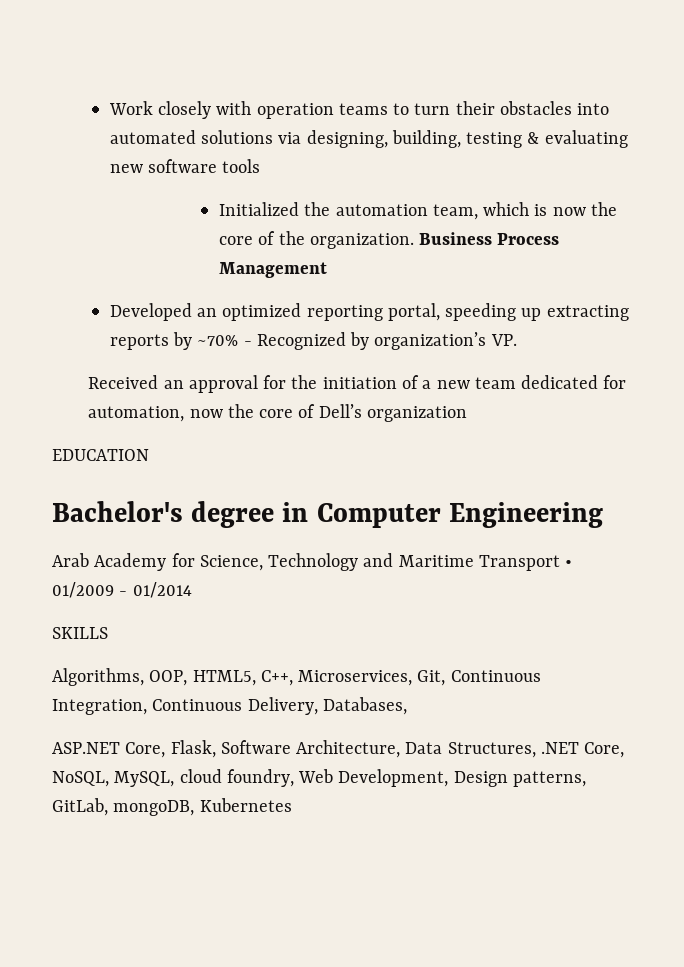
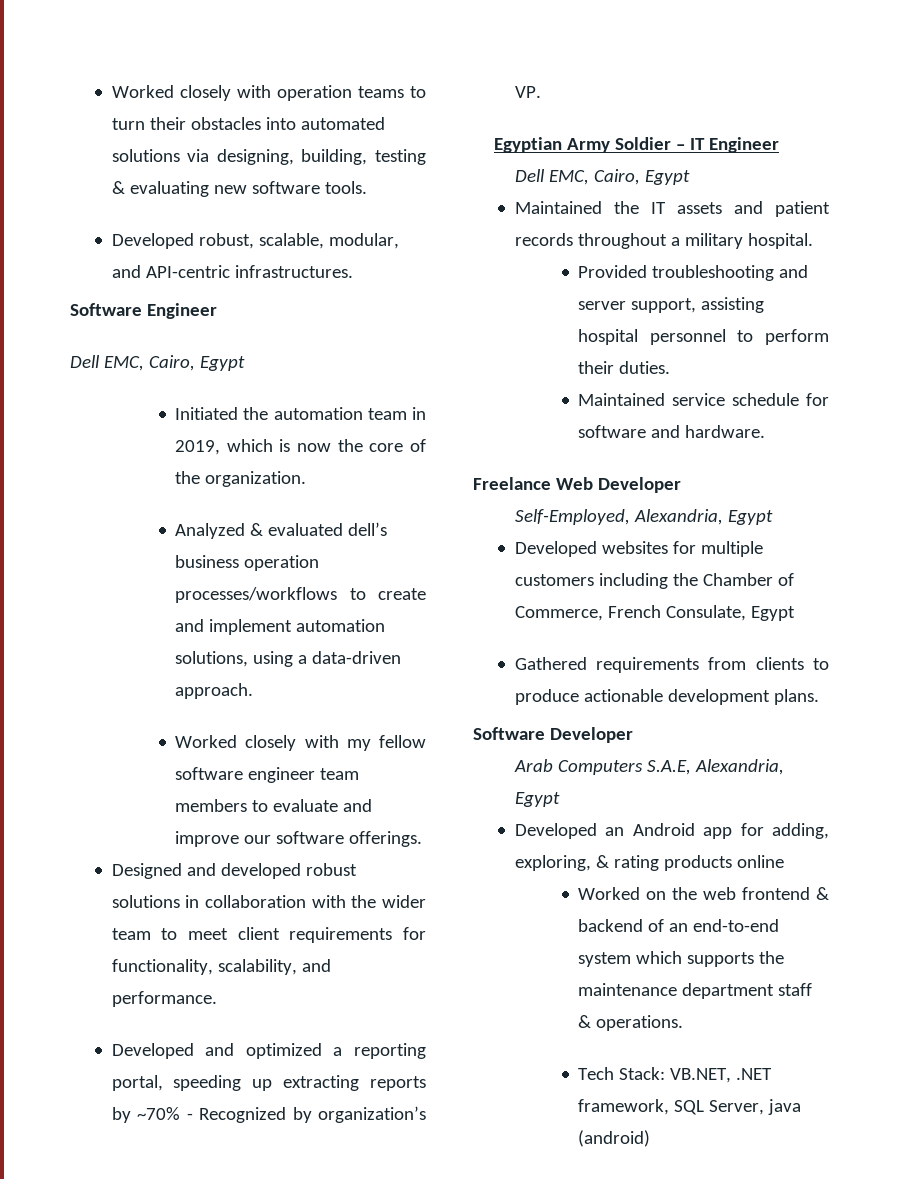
[108,101,153,115] Work -> [111,85,174,98] Worked
[222,159,261,173] [218,202,478,220] tools // Initialized the automation team, -> [324,181,367,194] [111,233,399,249] [111,265,353,278] [70,303,217,319] [70,355,245,371] [175,407,426,420] [175,440,221,455] tools. // Developed robust, scalable, modular, and API-centric infrastructures. // Software Engineer // Dell EMC, Cairo, Egypt // Initiated the automation team in 2019,
[419,232,560,245] [218,262,327,278] [109,303,302,321] Business Process Management // Developed an optimized -> [175,522,388,539] [175,555,320,571] [175,587,426,603] [175,619,386,635] [175,651,402,667] [175,683,254,699] [175,735,426,751] [175,767,360,783] [175,799,373,812] [175,831,423,847] [111,863,357,879] [111,895,426,908] [111,927,426,943] [111,959,331,975] [111,991,217,1007] [111,1043,343,1059] // Analyzed & evaluated dell’s business operation processes/workflows to create and implement automation solutions, using a data-driven approach. // Worked closely with my fellow software engineer team members to evaluate and improve our software offerings. // Designed and developed robust solutions in collaboration with the wider team to meet client requirements for functionality, scalability, and performance. // Developed and optimized a
[88,375,627,393] [88,404,467,422] [52,449,149,461] [52,501,603,528] [52,553,573,571] [52,582,192,598] [52,627,108,639] [52,668,541,686] [52,697,407,715] [52,740,625,758] [52,769,586,787] [52,798,292,816] Received an approval for the initiation of a new team dedicated for automation, now the core of Dell’s organization // EDUCATION // Bachelor's degree in Computer Engineering // Arab Academy for Science, Technology and Maritime Transport • 01/2009 - 01/2014 // SKILLS // Algorithms, OOP, HTML5, C++, Microservices, Git, Continuous Integration, Continuous Delivery, Databases, // ASP.NET Core, Flask, Software Architecture, Data Structures, .NET Core, NoSQL, MySQL, cloud foundry, Web Development, Design patterns, GitLab, mongoDB, Kubernetes -> [494,137,780,153] [515,169,691,185] [514,201,830,217] [514,233,813,249] [578,265,809,281] [578,297,765,313] [578,329,829,345] [578,361,671,374] [578,393,829,406] [578,425,766,438] [473,477,681,493] [515,509,774,525] [514,541,763,557] [514,573,794,589] [514,605,795,621] [514,657,829,673] [514,689,819,705] [473,727,633,743] [514,759,785,775] [515,792,561,807] [514,823,829,839] [514,855,784,871] [578,887,829,900] [578,919,780,932] [578,951,785,967] [578,983,813,999] [578,1015,684,1031] [578,1067,773,1083] [578,1099,802,1115] [578,1130,651,1147] Egyptian Army Soldier – IT Engineer // Dell EMC, Cairo, Egypt // Maintained the IT assets and patient records throughout a military hospital. // Provided troubleshooting and server support, assisting hospital personnel to perform their duties. // Maintained service schedule for software and hardware. // Freelance Web Developer // Self-Employed, Alexandria, Egypt // Developed websites for multiple customers including the Chamber of Commerce, French Consulate, Egypt // Gathered requirements from clients to produce actionable development plans. // Software Developer // Arab Computers S.A.E, Alexandria, Egypt // Developed an Android app for adding, exploring, & rating products online // Worked on the web frontend & backend of an end-to-end system which supports the maintenance department staff & operations. // Tech Stack: VB.NET, .NET framework, SQL Server, java (android)

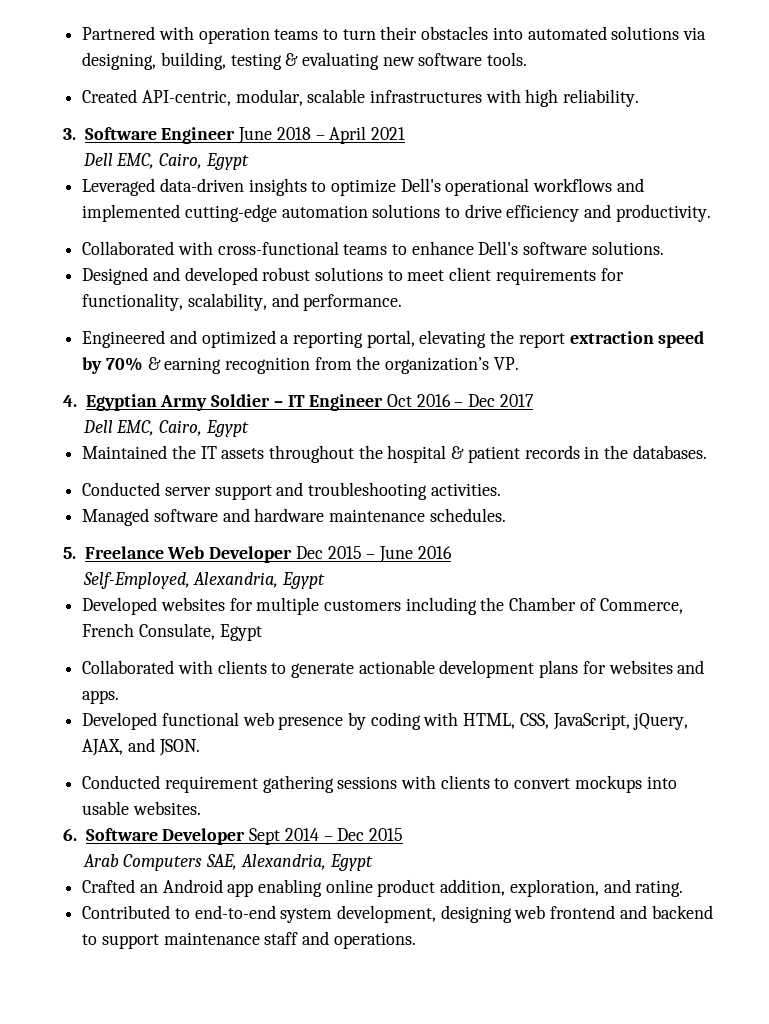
[111,85,231,101] Worked closely -> [82,26,156,40] Partnered
[111,233,399,249] [111,265,353,278] [70,303,217,319] [70,355,245,371] [175,407,426,420] [175,439,426,455] [175,471,307,487] [175,522,388,539] [175,555,320,571] [175,587,426,603] [175,619,386,635] [175,651,402,667] [175,683,254,699] [175,735,426,751] [175,767,360,783] [175,799,373,812] [175,831,423,847] Developed robust, scalable, modular, and API-centric infrastructures. // Software Engineer // Dell EMC, Cairo, Egypt // Initiated the automation team in 2019, which is now the core of the organization. // Analyzed & evaluated dell’s business operation processes/workflows to create and implement automation solutions, using a data-driven approach. // Worked closely with my fellow software engineer team members to evaluate and improve our software offerings. -> [82,89,640,107] [62,126,405,144] [82,153,249,170] [82,178,644,196] [82,204,711,222] [82,241,664,255] Created API-centric, modular, scalable infrastructures with high reliability. // 3. Software Engineer June 2018 – April 2021 // Dell EMC, Cairo, Egypt // Leveraged data-driven insights to optimize Dell's operational workflows and implemented cutting-edge automation solutions to drive efficiency and productivity. // Collaborated with cross-functional teams to enhance Dell's software solutions.
[185,895,426,908] [111,928,151,940] in collaboration with the wider team -> (384, 274) none
[111,1043,194,1059] Developed -> [82,330,166,348] Engineered
[173,1075,426,1091] [111,1107,312,1123] speeding up extracting reports by ~70% - Recognized by -> [419,330,705,348] [82,356,381,374] elevating the report extraction speed by 70% & earning recognition from the
(541, 92) none -> [62,395,77,407] 4.
(780, 145) none -> [386,394,534,407] Oct 2016 – Dec 2017
[733,201,830,217] [514,233,813,249] [578,265,809,281] [578,297,765,313] [578,329,829,345] [578,361,671,374] [578,393,829,406] [578,425,766,438] [473,477,681,493] and patient records throughout a military hospital. // Provided troubleshooting and server support, assisting hospital personnel to perform their duties. // Maintained service schedule for software and hardware. // Freelance Web Developer -> [269,445,707,463] [82,482,501,500] [82,508,506,526] [62,546,452,563] throughout the hospital & patient records in the databases. // Conducted server support and troubleshooting activities. // Managed software and hardware maintenance schedules. // 5. Freelance Web Developer Dec 2015 – June 2016
[514,657,829,673] [514,689,579,705] Gathered requirements from clients to produce -> [82,660,355,678] Collaborated with clients to generate
[773,689,819,705] [473,727,633,743] plans. // Software Developer -> [539,660,705,678] [82,690,120,704] [82,712,689,730] [82,738,200,756] [82,775,677,793] [82,801,201,815] [62,828,403,845] plans for websites and apps. // Developed functional web presence by coding with HTML, CSS, JavaScript, jQuery, AJAX, and JSON. // Conducted requirement gathering sessions with clients to convert mockups into usable websites. // 6. Software Developer Sept 2014 – Dec 2015
[647,759,785,775] [515,792,561,807] [514,823,597,839] S.A.E, Alexandria, Egypt // Developed -> [206,854,373,871] [82,879,136,893] SAE, Alexandria, Egypt // Crafted
[740,823,829,839] [514,855,784,871] [578,887,829,900] [578,919,780,932] [578,951,785,967] [578,983,813,999] [578,1015,684,1031] [578,1067,773,1083] [578,1099,802,1115] [578,1130,651,1147] for adding, exploring, & rating products online // Worked on the web frontend & backend of an end-to-end system which supports the maintenance department staff & operations. // Tech Stack: VB.NET, .NET framework, SQL Server, java (android) -> [258,879,684,897] [82,905,713,923] [82,931,416,949] enabling online product addition, exploration, and rating. // Contributed to end-to-end system development, designing web frontend and backend to support maintenance staff and operations.

